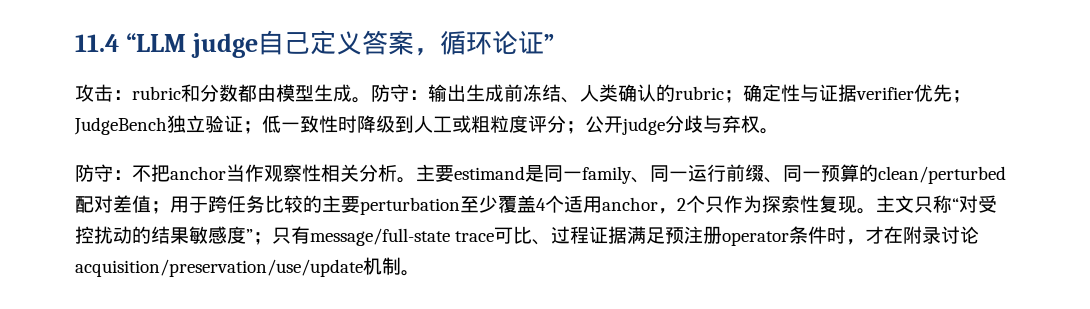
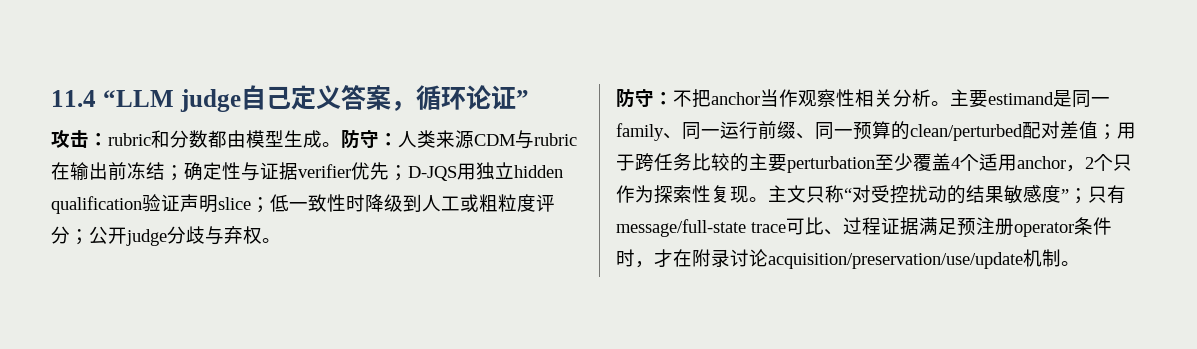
[428,84,724,103] 输出生成前冻结、人类确认的rubric -> [398,130,577,149] [51,162,165,181] 人类来源CDM与rubric在输出前冻结
[74,115,243,135] JudgeBench独立验证 -> [408,162,563,181] [51,194,251,214] D-JQS用独立hidden qualification验证声明slice

